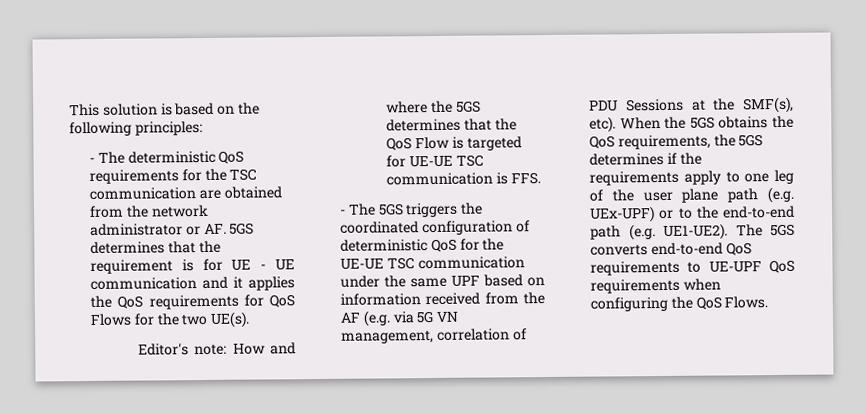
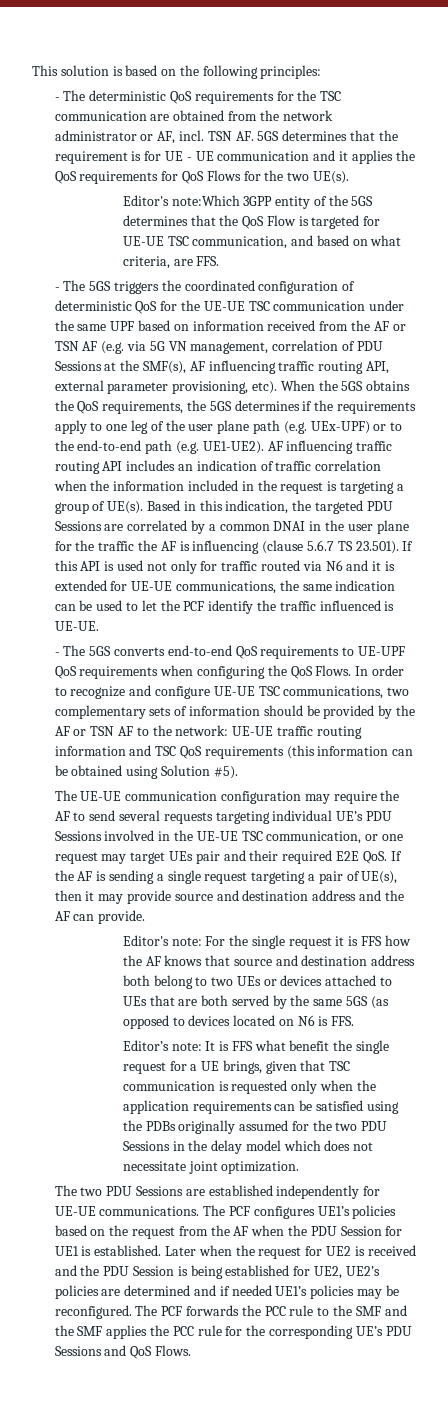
(201, 231) none -> [157,130,232,144] AF, incl. TSN
[194,342,296,356] [386,101,429,114] note: How and where -> [171,195,327,209] note:Which 3GPP entity of
[386,172,508,186] communication is -> [192,235,402,249] [122,256,193,269] communication, and based on what criteria, are
(362, 317) none -> [392,324,406,331] [54,341,98,351] or TSN AF
(794, 105) none -> [189,360,389,374] [54,380,249,394] AF influencing traffic routing API, external parameter provisioning,
(729, 231) none -> [267,440,393,454] [54,460,382,474] [53,480,404,494] [54,500,393,514] [54,520,409,534] [54,540,414,554] [54,560,395,574] [54,580,396,594] [54,600,395,614] [54,621,99,631] [54,652,60,656] AF influencing traffic routing API includes an indication of traffic correlation when the information included in the request is targeting a group of UE(s). Based in this indication, the targeted PDU Sessions are correlated by a common DNAI in the user plane for the traffic the AF is influencing (clause 5.6.7 TS 23.501). If this API is used not only for traffic routed via N6 and it is extended for UE-UE communications, the same indication can be used to let the PCF identify the traffic influenced is UE-UE. // -
(769, 302) none -> [355,665,404,676] [54,685,410,699] [54,705,415,719] [54,725,362,739] [54,745,414,759] [54,765,238,779] [54,790,400,804] [54,810,392,824] [54,830,403,844] [54,850,402,864] [54,870,398,884] [54,890,404,904] [54,910,146,924] [122,935,411,949] [122,955,416,966] [122,975,393,989] [122,995,389,1009] [122,1015,355,1029] [122,1040,390,1054] [122,1060,351,1074] [122,1080,376,1094] [122,1100,399,1114] [122,1120,388,1134] [122,1140,374,1154] [122,1161,300,1174] [54,1185,381,1199] [54,1205,397,1219] [54,1225,403,1239] [54,1245,416,1259] [54,1265,380,1279] [54,1285,399,1299] [54,1305,407,1319] [54,1325,412,1339] [54,1345,192,1359] In order to recognize and configure UE-UE TSC communications, two complementary sets of information should be provided by the AF or TSN AF to the network: UE-UE traffic routing information and TSC QoS requirements (this information can be obtained using Solution #5). // The UE-UE communication configuration may require the AF to send several requests targeting individual UE’s PDU Sessions involved in the UE-UE TSC communication, or one request may target UEs pair and their required E2E QoS. If the AF is sending a single request targeting a pair of UE(s), then it may provide source and destination address and the AF can provide. // Editor's note: For the single request it is FFS how the AF knows that source and destination address both belong to two UEs or devices attached to UEs that are both served by the same 5GS (as opposed to devices located on N6 is FFS. // Editor’s note: It is FFS what benefit the single request for a UE brings, given that TSC communication is requested only when the application requirements can be satisfied using the PDBs originally assumed for the two PDU Sessions in the delay model which does not necessitate joint optimization. // The two PDU Sessions are established independently for UE-UE communications. The PCF configures UE1’s policies based on the request from the AF when the PDU Session for UE1 is established. Later when the request for UE2 is received and the PDU Session is being established for UE2, UE2’s policies are determined and if needed UE1’s policies may be reconfigured. The PCF forwards the PCC rule to the SMF and the SMF applies the PCC rule for the corresponding UE’s PDU Sessions and QoS Flows.

